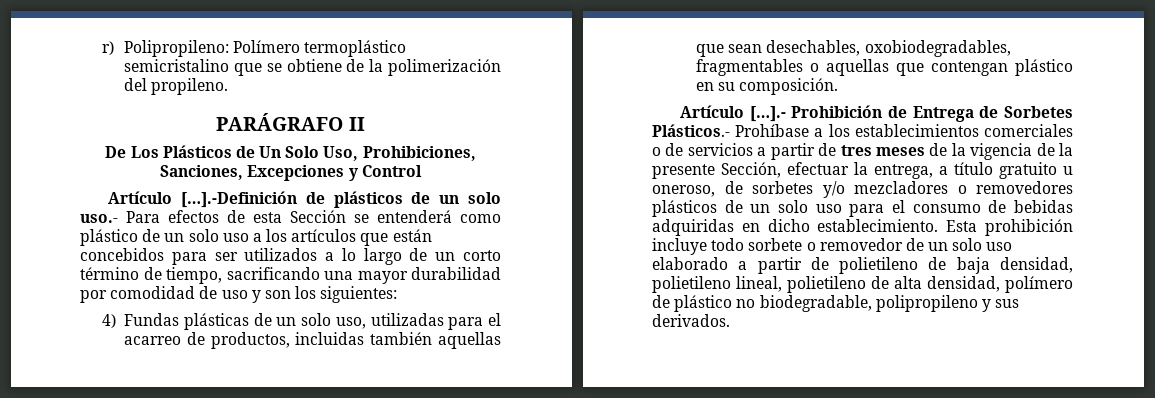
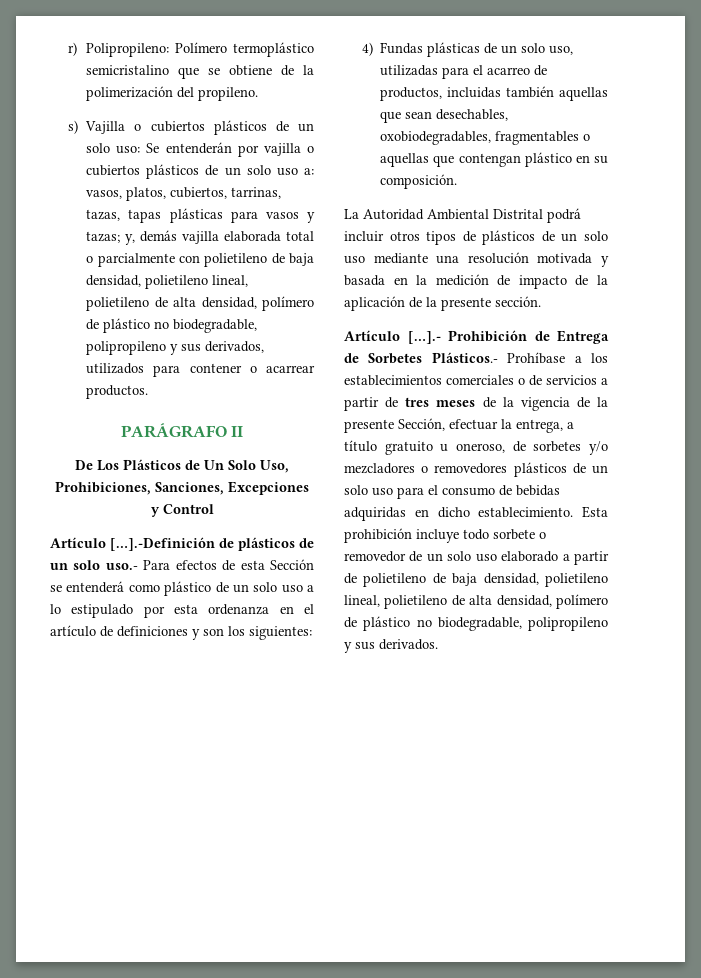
(229, 86) none -> [68,120,314,135] [86,142,315,157] [86,164,315,179] [86,187,282,201] [86,208,315,223] [86,230,314,245] [86,253,314,267] [86,275,249,289] [86,296,314,311] [86,318,258,333] [86,341,265,355] [86,363,315,377] [86,385,149,399] // s) Vajilla o cubiertos plásticos de un solo uso: Se entenderán por vajilla o cubiertos plásticos de un solo uso a: vasos, platos, cubiertos, tarrinas, tazas, tapas plásticas para vasos y tazas; y, demás vajilla elaborada total o parcialmente con polietileno de baja densidad, polietileno lineal, polietileno de alta densidad, polímero de plástico no biodegradable, polipropileno y sus derivados, utilizados para contener o acarrear productos.
[266,229,432,246] [80,248,501,265] [80,267,501,284] [80,286,248,303] los artículos que están concebidos para ser utilizados a lo largo de un corto término de tiempo, sacrificando una mayor durabilidad por comodidad de uso -> [50,604,314,618] [50,625,188,637] lo estipulado por esta ordenanza en el artículo de definiciones
(839, 86) none -> [344,208,581,223] [344,230,608,245] [344,252,609,267] [344,274,608,289] [344,296,541,311] // La Autoridad Ambiental Distrital podrá incluir otros tipos de plásticos de un solo uso mediante una resolución motivada y basada en la medición de impacto de la aplicación de la presente sección.

